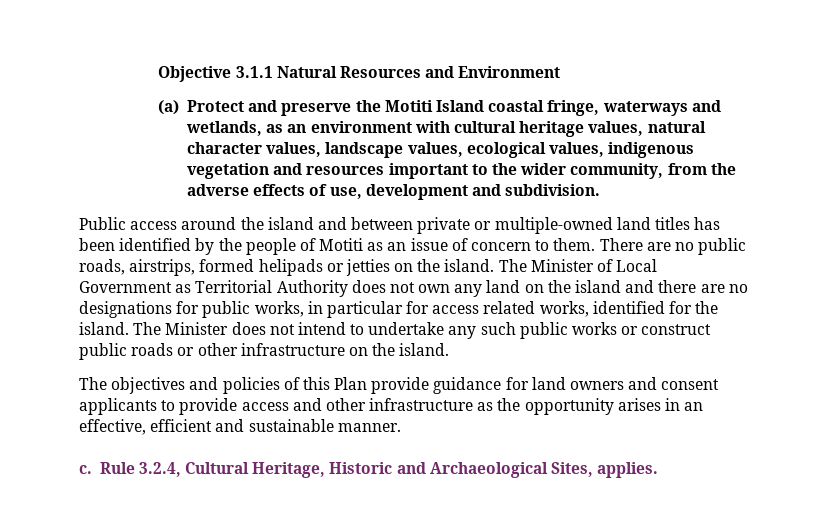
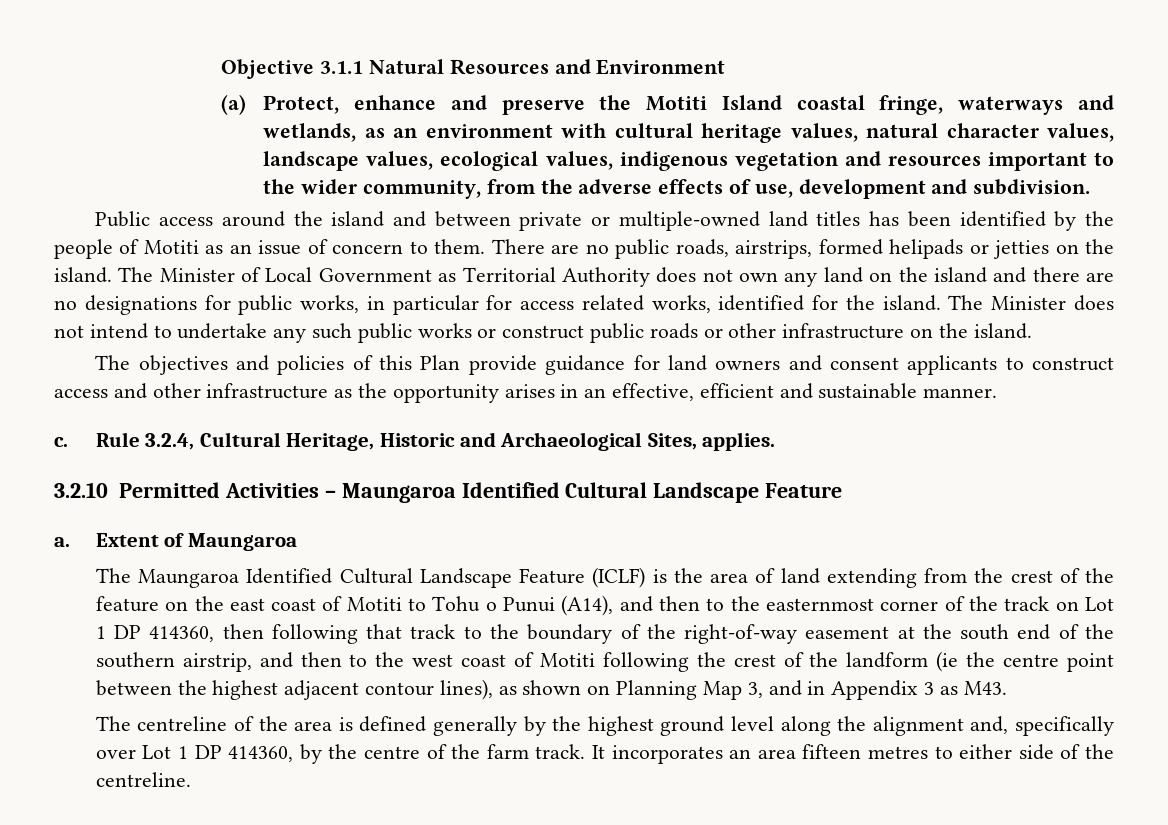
[187,100,245,112] Protect -> [263,95,437,114] Protect, enhance
[179,398,238,415] provide -> [1032,357,1115,371] construct
(659, 470) none -> [54,482,843,503] [54,533,297,551] [95,567,1114,588] [95,595,1115,616] [95,624,1115,644] [95,651,1114,672] [95,679,1007,700] [95,716,1114,736] [95,744,1115,764] [95,772,191,787] // 3.2.10 Permitted Activities – Maungaroa Identified Cultural Landscape Feature // a. Extent of Maungaroa // The Maungaroa Identified Cultural Landscape Feature (ICLF) is the area of land extending from the crest of the feature on the east coast of Motiti to Tohu o Punui (A14), and then to the easternmost corner of the track on Lot 1 DP 414360, then following that track to the boundary of the right-of-way easement at the south end of the southern airstrip, and then to the west coast of Motiti following the crest of the landform (ie the centre point between the highest adjacent contour lines), as shown on Planning Map 3, and in Appendix 3 as M43. // The centreline of the area is defined generally by the highest ground level along the alignment and, specifically over Lot 1 DP 414360, by the centre of the farm track. It incorporates an area fifteen metres to either side of the centreline.

